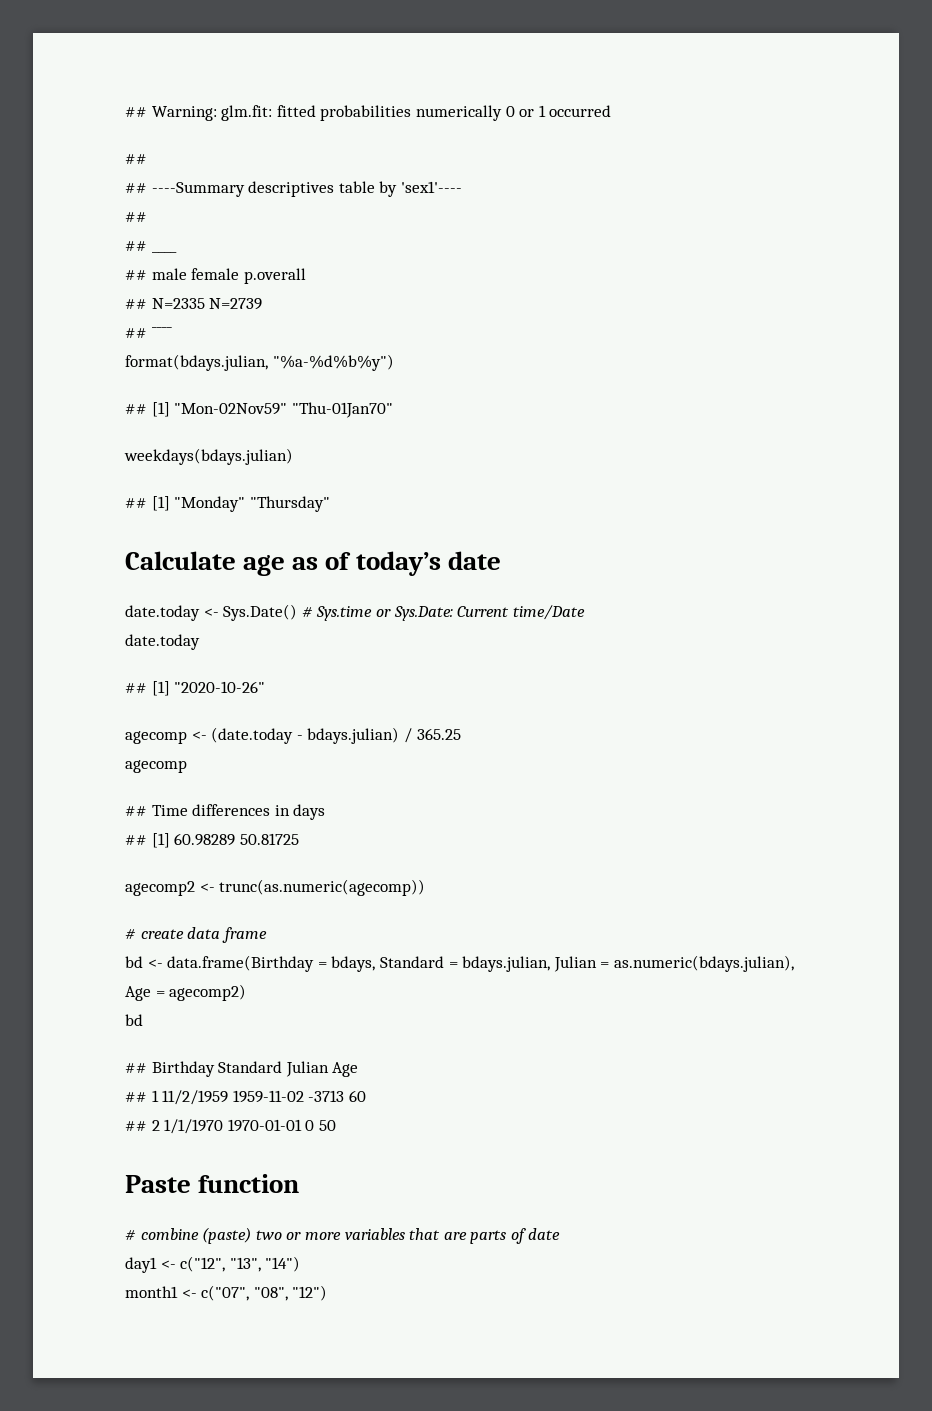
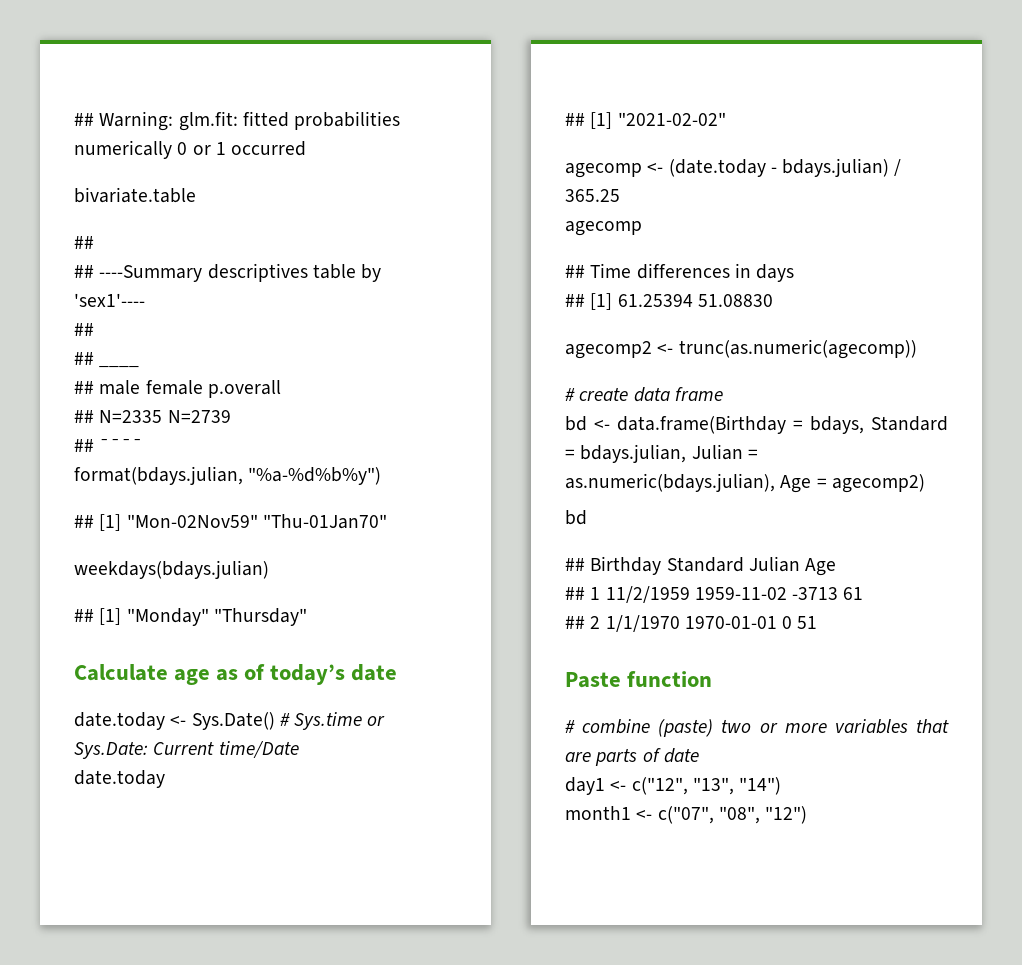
(612, 111) none -> [74,187,196,203] // bivariate.table
[174,681,266,693] "2020-10-26" -> [617,112,726,126] "2021-02-02"
[174,833,299,846] 60.98289 50.81725 -> [617,294,773,307] 61.25394 51.08830
[348,1090,366,1102] 60 -> [843,587,864,600] 61
[318,1120,336,1131] 50 -> [797,616,818,629] 51

